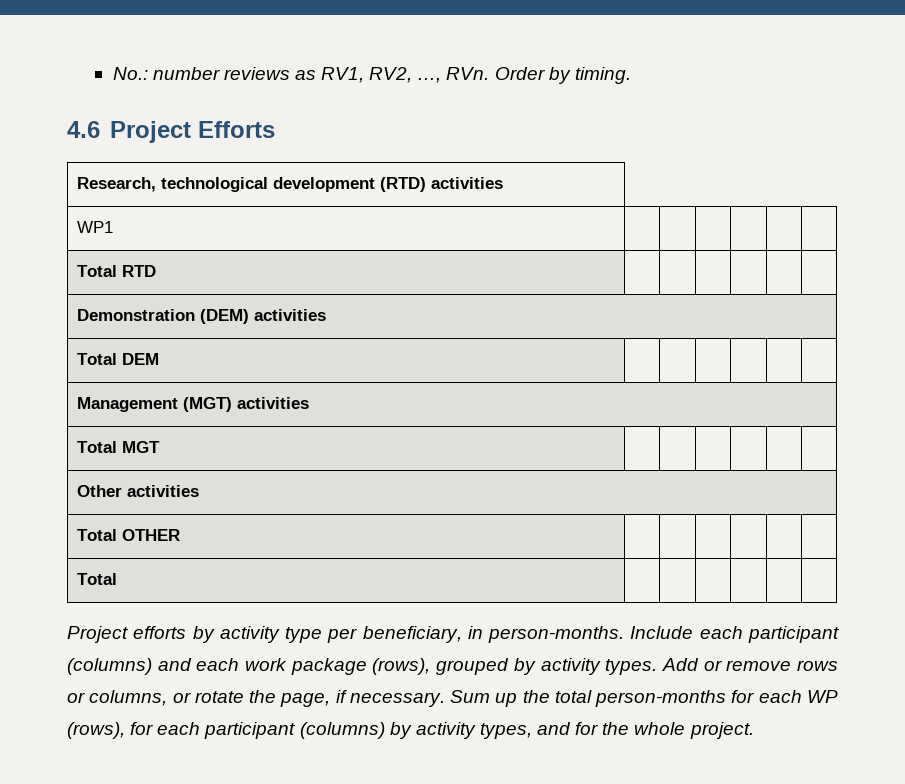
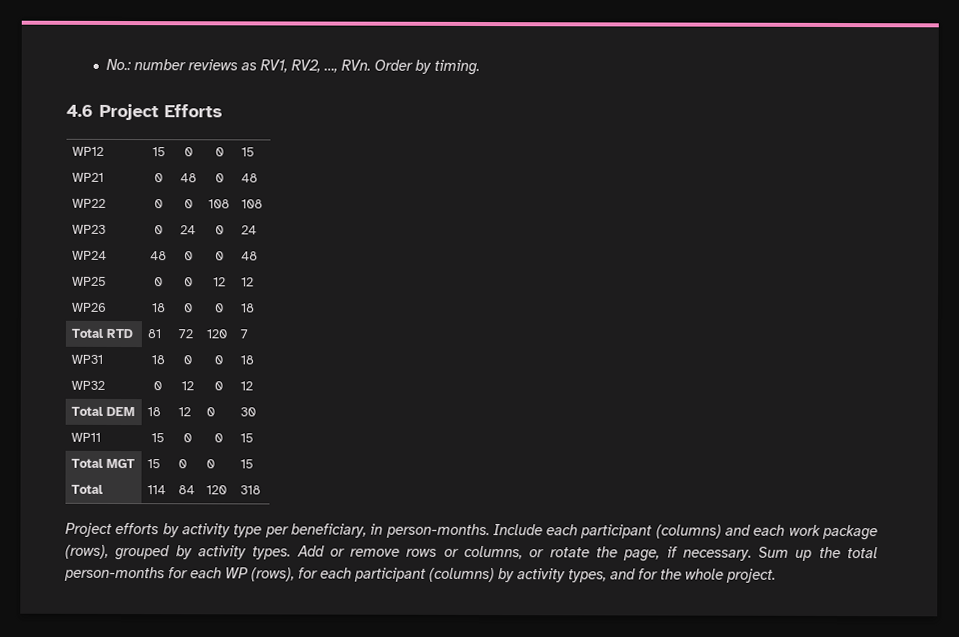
[76,177,503,192] [76,221,113,233] [76,265,156,277] [76,309,326,324] [76,353,159,365] [76,397,309,412] [76,441,160,453] [76,485,199,497] [76,529,180,541] [76,573,117,585] Research, technological development (RTD) activities // WP1 | | | | | | // Total RTD | | | | | | // Demonstration (DEM) activities // Total DEM | | | | | | // Management (MGT) activities // Total MGT | | | | | | // Other activities // Total OTHER | | | | | | // Total | | | | | | -> [71,146,104,156] [151,147,166,157] [183,147,193,157] [214,147,224,157] [240,147,255,157] [71,172,104,182] [154,173,163,183] [179,173,197,183] [214,173,224,183] [240,173,258,183] [71,198,106,208] [154,199,163,209] [183,199,193,209] [208,199,230,209] [240,199,263,209] [71,224,106,234] [154,225,163,235] [180,225,196,235] [214,225,224,235] [240,225,257,235] [71,250,107,260] [150,251,167,261] [183,251,193,261] [214,251,224,261] [240,251,258,261] [71,276,107,286] [154,277,163,287] [183,277,193,287] [212,277,226,287] [240,277,254,287] [71,302,107,312] [151,303,166,313] [183,303,193,313] [214,303,224,313] [240,303,255,313] [70,328,133,339] [146,329,161,339] [177,329,193,339] [205,329,227,339] [239,329,248,339] [70,354,103,364] [150,355,165,365] [182,355,192,365] [213,355,223,365] [239,355,254,365] [70,380,105,390] [153,381,162,391] [180,381,194,391] [213,381,223,391] [239,381,253,391] [70,406,135,417] [146,407,161,417] [177,407,191,417] [205,407,215,417] [239,407,256,417] [70,432,101,442] [150,433,165,443] [182,433,192,443] [213,433,223,443] [239,433,254,443] [70,458,135,469] [146,459,161,469] [177,459,187,469] [205,459,215,469] [239,459,254,469] [70,484,104,494] [146,485,166,495] [177,485,195,495] [205,485,227,495] [239,485,261,495] WP12 | 15 | 0 | 0 | 15 // WP21 | 0 | 48 | 0 | 48 // WP22 | 0 | 0 | 108 | 108 // WP23 | 0 | 24 | 0 | 24 // WP24 | 48 | 0 | 0 | 48 // WP25 | 0 | 0 | 12 | 12 // WP26 | 18 | 0 | 0 | 18 // Total RTD | 81 | 72 | 120 | 7 // WP31 | 18 | 0 | 0 | 18 // WP32 | 0 | 12 | 0 | 12 // Total DEM | 18 | 12 | 0 | 30 // WP11 | 15 | 0 | 0 | 15 // Total MGT | 15 | 0 | 0 | 15 // Total | 114 | 84 | 120 | 318

